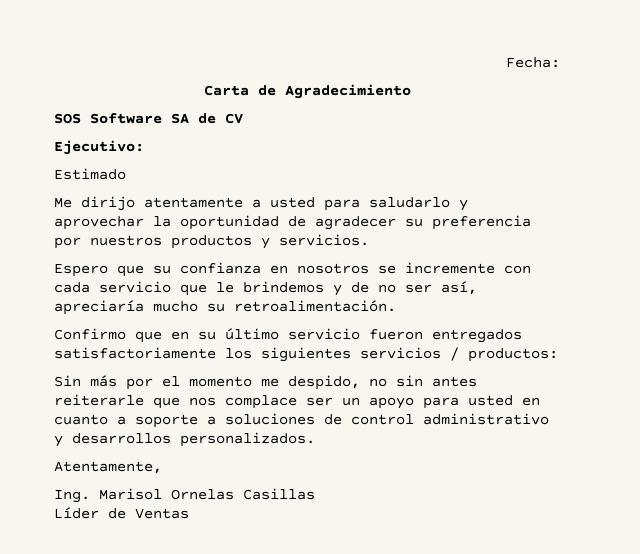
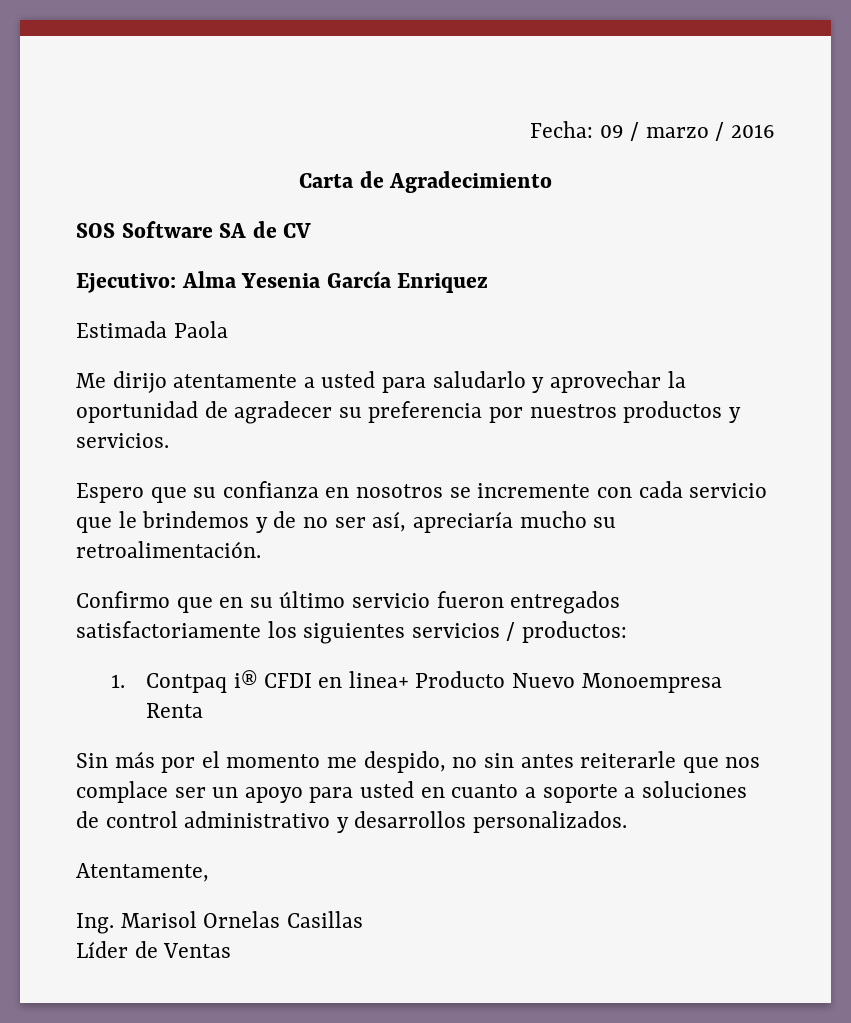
(560, 62) none -> [599,122,775,141] 09 / marzo / 2016
[54,168,126,180] // Estimado -> [181,271,489,293] [76,321,228,338] Alma Yesenia García Enriquez // Estimada Paola
(558, 355) none -> [111,670,722,693] [146,703,204,718] // 1. Contpaq i® CFDI en linea+ Producto Nuevo Monoempresa Renta

